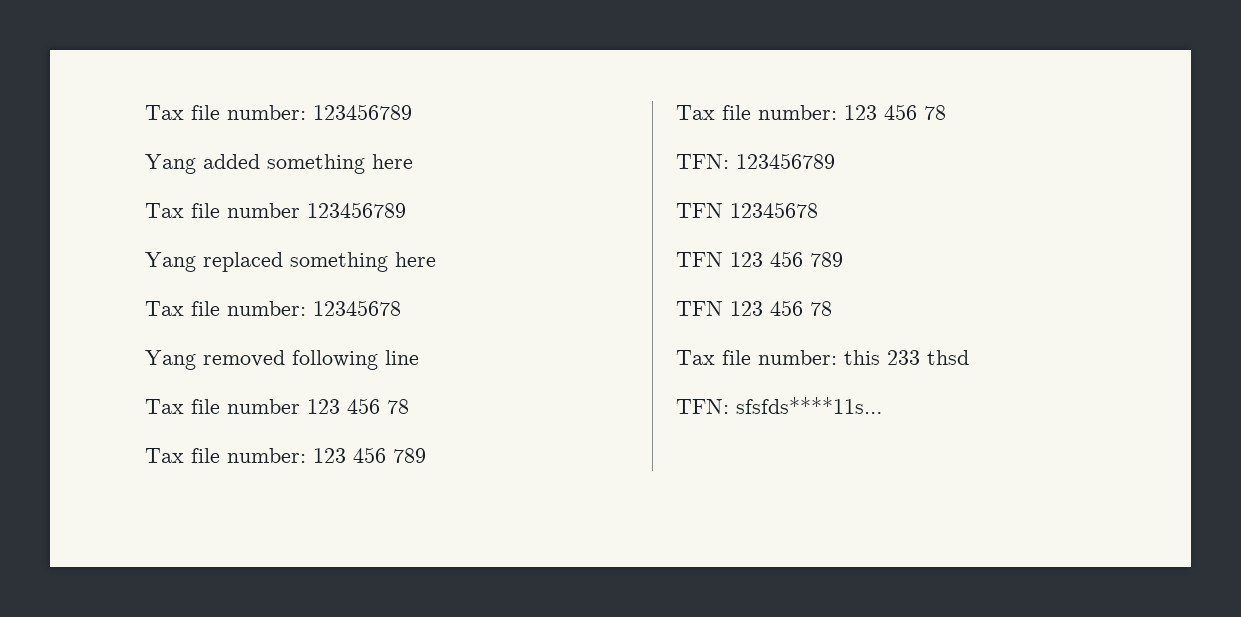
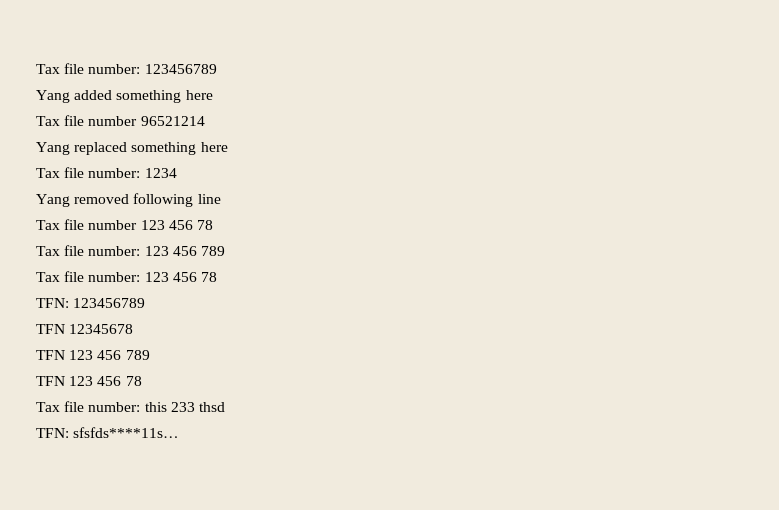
[307,202,406,218] 123456789 -> [140,116,205,126] 96521214
[313,300,401,316] 12345678 -> [144,168,177,178] 1234

